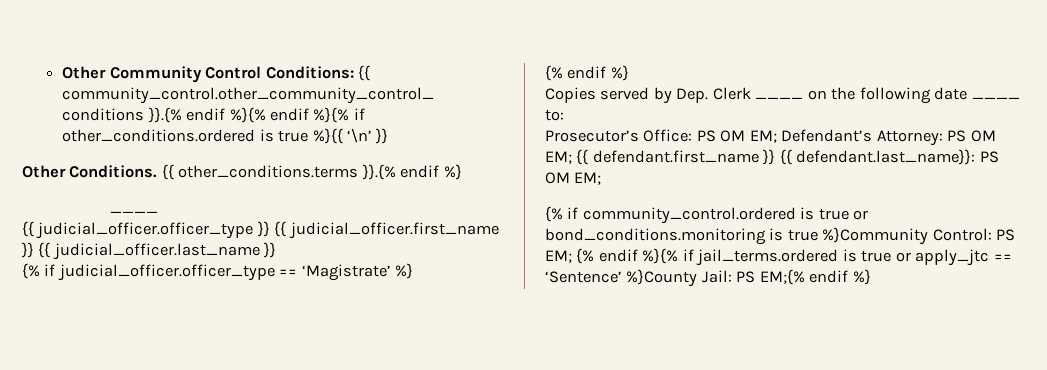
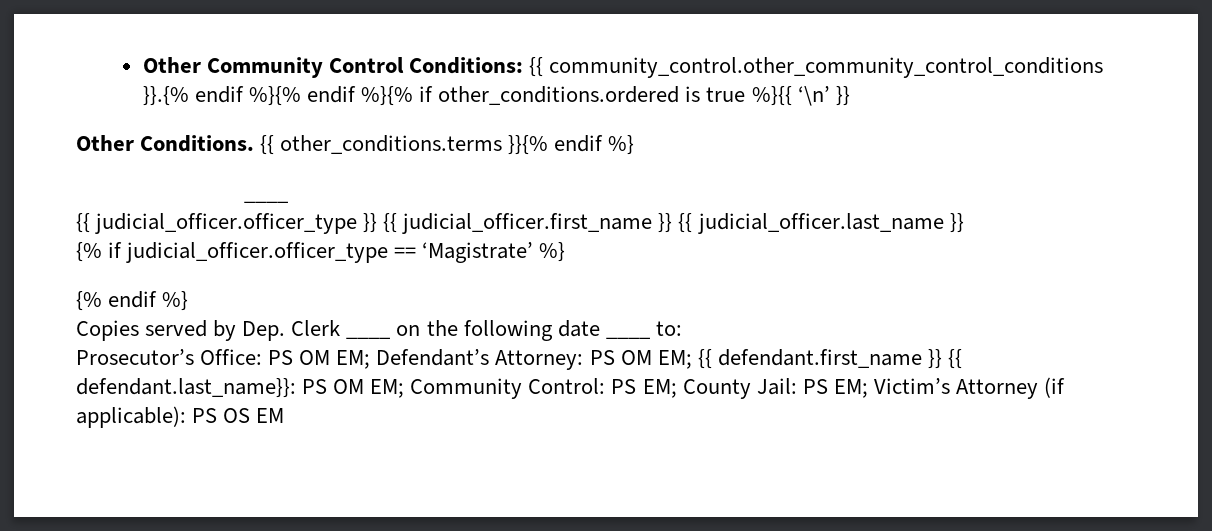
[362,164,396,180] }}.{% -> [508,135,549,155] }}{%
[545,206,869,224] [545,227,1016,245] [545,248,1012,266] [545,269,871,287] // {% if community_control.ordered is true or bond_conditions.monitoring is true %}Community Control: PS EM; {% endif %}{% if jail_terms.ordered is true or apply_jtc == ‘Sentence’ %}County Jail: PS EM;{% endif %} -> [410,377,1066,399] [76,406,285,428] Community Control: PS EM; County Jail: PS EM; Victim’s Attorney (if applicable): PS OS EM

